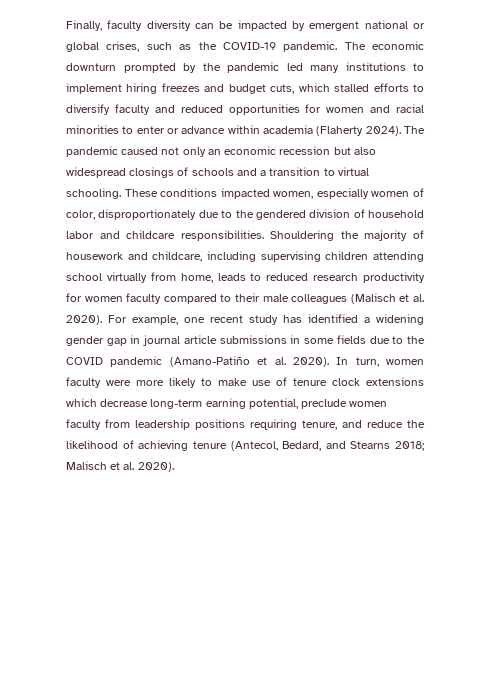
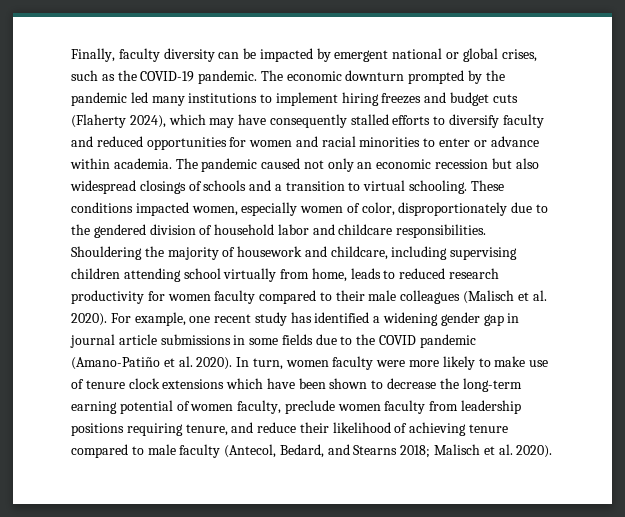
[270,83,330,94] cuts, which -> [492,94,518,103] [71,114,347,128] cuts (Flaherty 2024), which may have consequently
[263,125,401,136] academia (Flaherty 2024). -> [113,158,172,169] academia.
[100,398,298,409] decrease long-term earning potential, -> [266,378,522,392] [71,400,282,414] have been shown to decrease the long-term earning potential of women faculty,
[407,420,425,428] the -> [299,422,329,433] their
(227, 445) none -> [71,444,221,458] compared to male faculty

